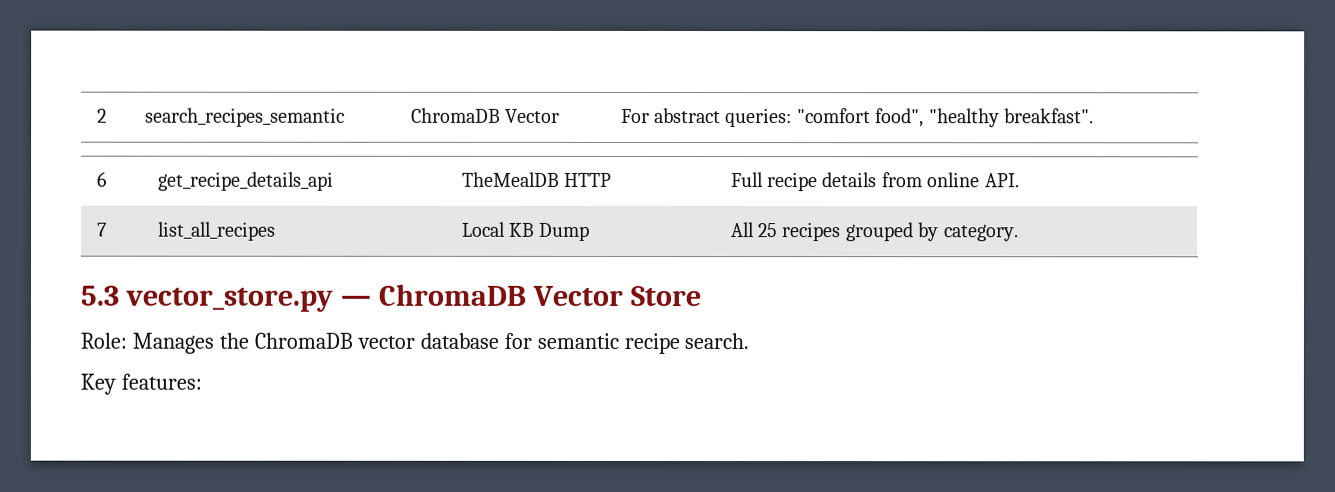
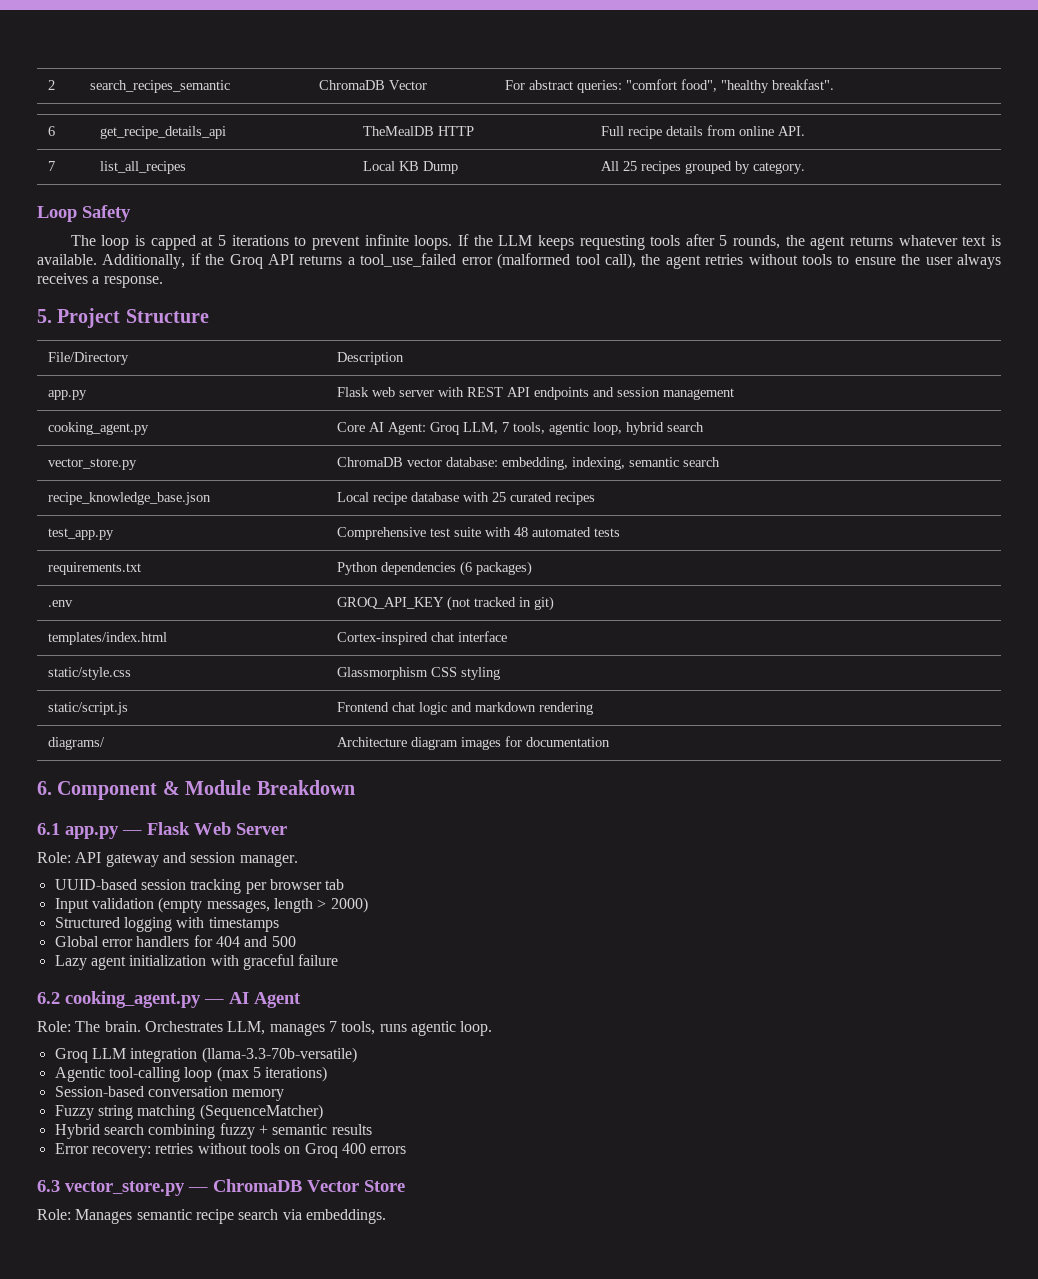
[80,285,119,306] 5.3 -> [37,205,131,222] [70,234,1002,250] [37,253,1001,269] [37,273,163,288] [37,308,209,328] [47,352,129,365] [336,352,404,365] [47,390,87,400] [336,387,734,400] [47,422,149,435] [336,422,704,435] [47,458,137,470] [336,457,720,470] [47,492,211,505] [336,492,595,505] [47,528,114,540] [336,527,620,540] [47,562,141,575] [336,561,532,576] [47,600,73,607] [336,596,554,611] [47,632,167,645] [336,631,507,645] [47,667,131,680] [336,667,500,680] [47,702,128,715] [336,702,593,715] [47,737,105,750] [336,736,610,750] [37,780,355,800] [37,822,287,839] [37,852,298,867] [54,879,345,894] [54,897,368,913] [54,917,279,932] [54,935,296,947] [54,954,339,970] [37,991,301,1008] [37,1021,493,1036] [54,1047,357,1063] [54,1066,328,1082] [54,1086,285,1101] [54,1104,323,1120] [54,1123,372,1139] [54,1143,407,1158] [37,1180,60,1192] Loop Safety // The loop is capped at 5 iterations to prevent infinite loops. If the LLM keeps requesting tools after 5 rounds, the agent returns whatever text is available. Additionally, if the Groq API returns a tool_use_failed error (malformed tool call), the agent retries without tools to ensure the user always receives a response. // 5. Project Structure // File/Directory | Description // app.py | Flask web server with REST API endpoints and session management // cooking_agent.py | Core AI Agent: Groq LLM, 7 tools, agentic loop, hybrid search // vector_store.py | ChromaDB vector database: embedding, indexing, semantic search // recipe_knowledge_base.json | Local recipe database with 25 curated recipes // test_app.py | Comprehensive test suite with 48 automated tests // requirements.txt | Python dependencies (6 packages) // .env | GROQ_API_KEY (not tracked in git) // templates/index.html | Cortex-inspired chat interface // static/style.css | Glassmorphism CSS styling // static/script.js | Frontend chat logic and markdown rendering // diagrams/ | Architecture diagram images for documentation // 6. Component & Module Breakdown // 6.1 app.py — Flask Web Server // Role: API gateway and session manager. // UUID-based session tracking per browser tab // Input validation (empty messages, length > 2000) // Structured logging with timestamps // Global error handlers for 404 and 500 // Lazy agent initialization with graceful failure // 6.2 cooking_agent.py — AI Agent // Role: The brain. Orchestrates LLM, manages 7 tools, runs agentic loop. // Groq LLM integration (llama-3.3-70b-versatile) // Agentic tool-calling loop (max 5 iterations) // Session-based conversation memory // Fuzzy string matching (SequenceMatcher) // Hybrid search combining fuzzy + semantic results // Error recovery: retries without tools on Groq 400 errors // 6.3
[218,332,750,355] [80,373,202,395] the ChromaDB vector database for semantic recipe search. // Key features: -> [136,1209,386,1224] semantic recipe search via embeddings.

